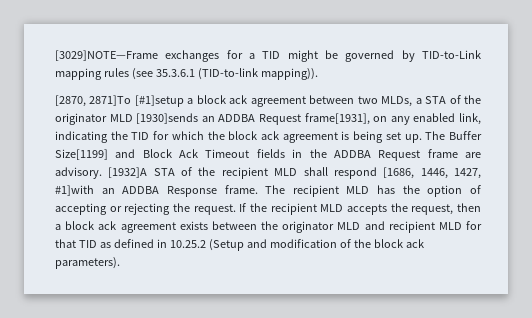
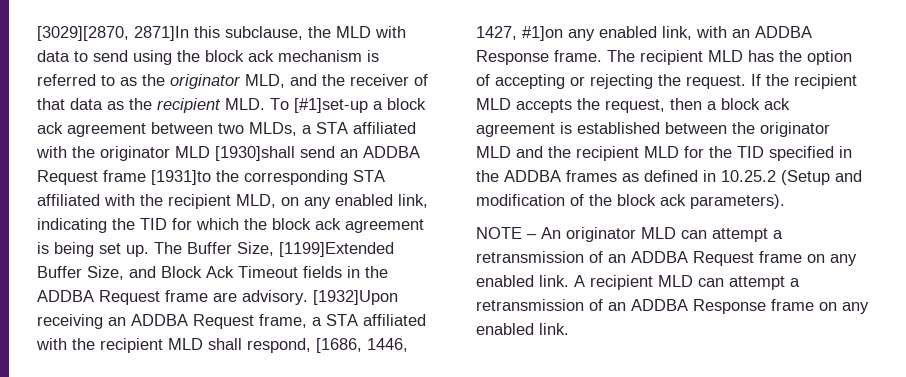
[55,50,481,62] [55,68,318,80] [55,95,184,107] [3029]NOTE—Frame exchanges for a TID might be governed by TID-to-Link mapping rules (see 35.3.6.1 (TID-to-link mapping)). // [2870, 2871]To [#1]setup -> [37,26,406,41] [37,50,379,65] [37,74,428,89] [37,98,368,113] [3029][2870, 2871]In this subclause, the MLD with data to send using the block ack mechanism is referred to as the originator MLD, and the receiver of that data as the recipient MLD. To [#1]set-up
[449,95,481,104] [55,113,370,125] of the originator MLD [1930]sends an ADDBA Request frame[1931], -> [353,122,416,134] [36,146,420,161] [37,170,385,185] [37,194,276,209] affiliated with the originator MLD [1930]shall send an ADDBA Request frame [1931]to the corresponding STA affiliated with the recipient MLD,
[55,149,108,160] Size[1199] -> [237,242,394,257] [37,266,124,280] Size, [1199]Extended Buffer Size,
[108,167,193,178] [1932]A STA of -> [313,290,398,305] [37,314,426,329] [36,338,67,350] [1932]Upon receiving an ADDBA Request frame, a STA affiliated with
[333,167,377,179] respond -> [247,338,311,353] respond,
[55,185,94,196] #1]with -> [522,26,727,41] #1]on any enabled link, with
[179,221,208,230] exists -> [560,122,660,134] is established
(385, 225) none -> [548,146,571,158] the
[55,239,97,248] that TID -> [709,146,852,161] [476,170,617,182] the TID specified in the ADDBA frames
(120, 263) none -> [476,227,783,242] [476,251,857,266] [476,275,800,290] [476,299,869,314] [476,323,569,335] // NOTE – An originator MLD can attempt a retransmission of an ADDBA Request frame on any enabled link. A recipient MLD can attempt a retransmission of an ADDBA Response frame on any enabled link.

